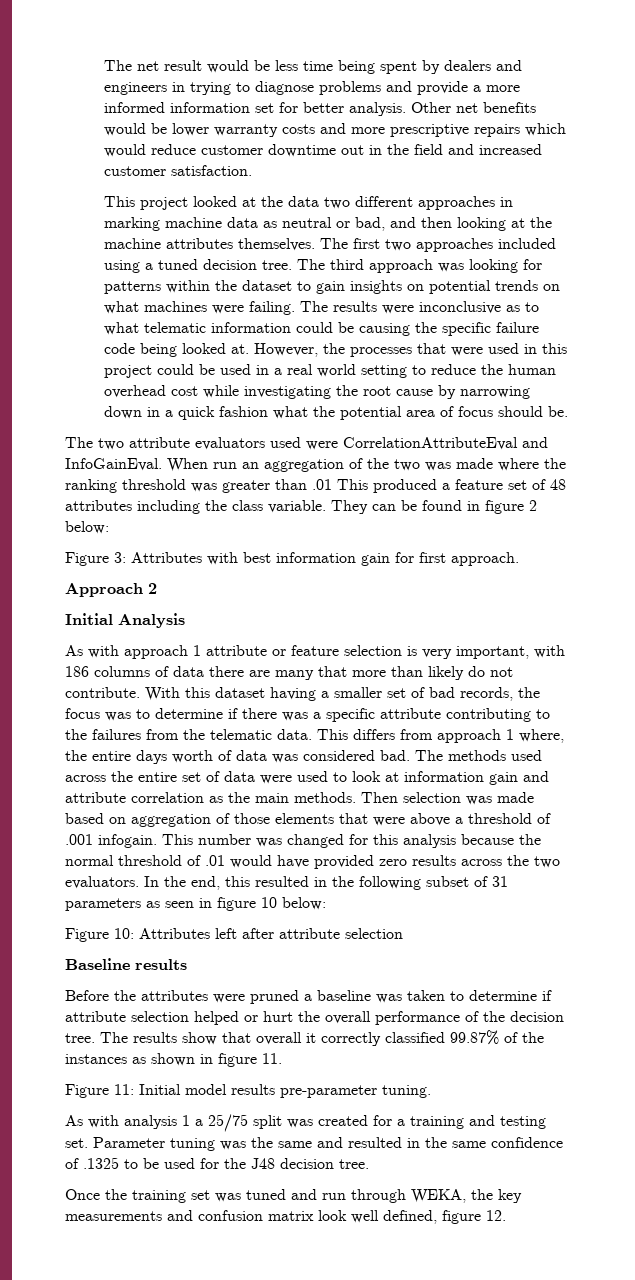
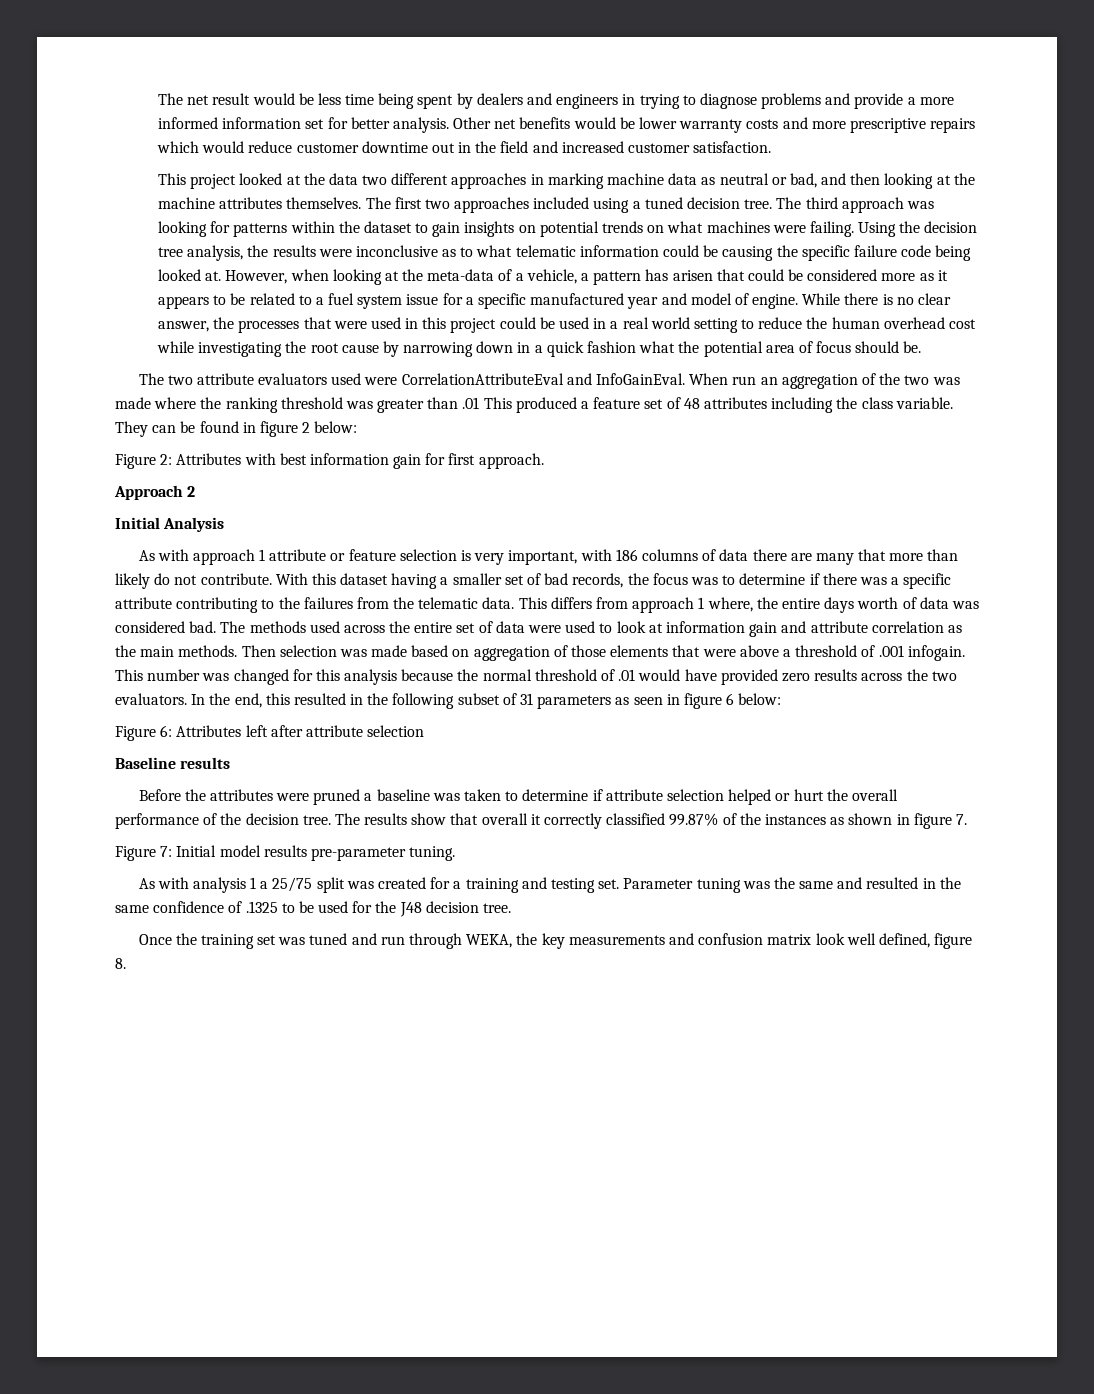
[299,301,328,312] The -> [858,221,978,237] [157,245,269,261] Using the decision tree analysis, the
(318, 350) none -> [290,269,948,285] [157,293,952,309] [157,321,209,332] when looking at the meta-data of a vehicle, a pattern has arisen that could be considered more as it appears to be related to a fuel system issue for a specific manufactured year and model of engine. While there is no clear answer,
[114,552,126,563] 3: -> [160,454,173,465] 2:
[261,897,326,910] [65,928,134,942] 10 below: // Figure 10: -> [726,693,782,705] [115,725,173,741] 6 below: // Figure 6:
[262,1053,282,1064] [65,1084,134,1098] 11. // Figure 11: -> [955,814,967,825] [115,846,173,861] 7. // Figure 7:
[486,1210,506,1221] 12. -> [115,958,126,969] 8.

